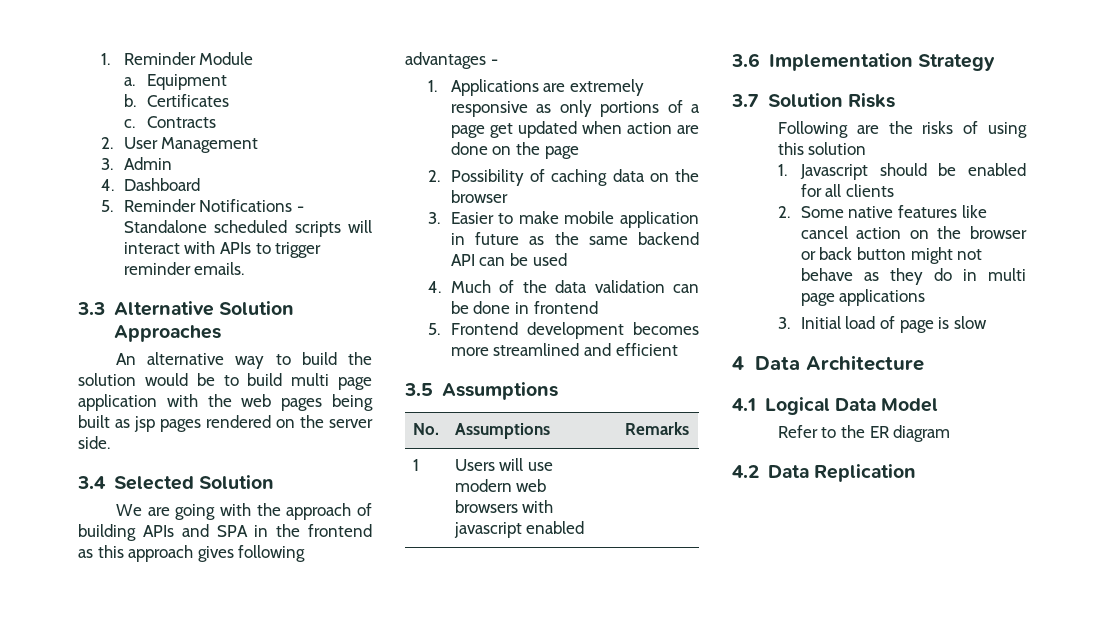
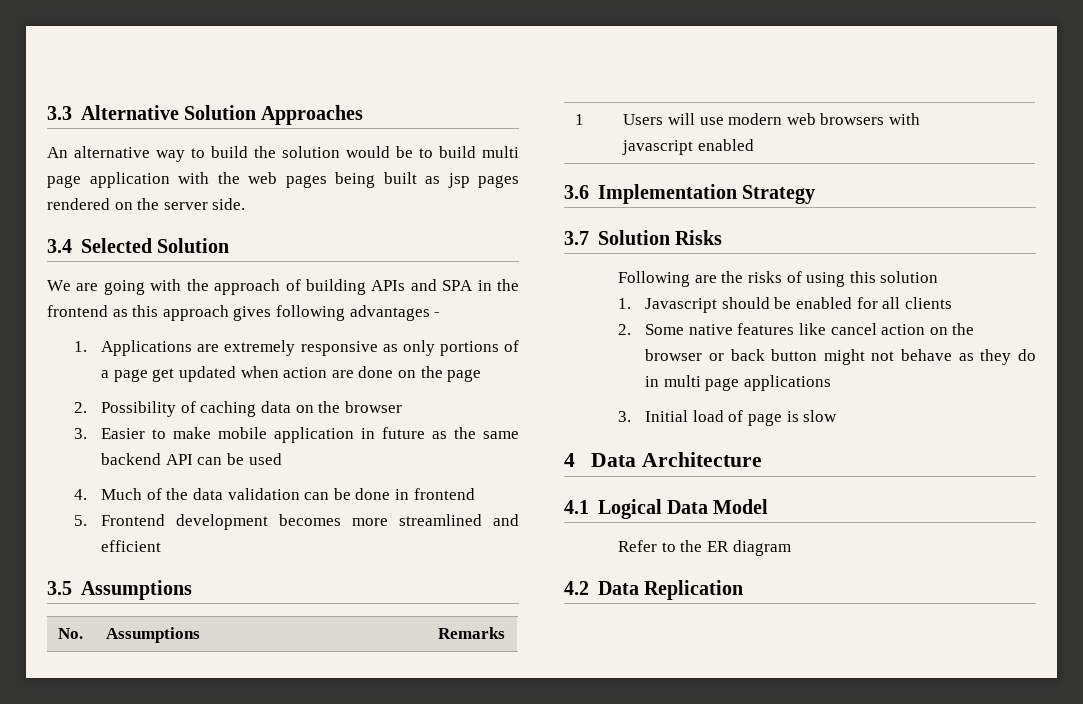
[100,52,254,65] [123,74,227,90] [123,94,229,107] [123,116,216,128] [100,137,259,153] [100,157,172,170] [100,178,200,191] [100,199,305,212] [123,220,372,237] [123,241,322,258] [123,262,245,275] 1. Reminder Module // a. Equipment // b. Certificates // c. Contracts // 2. User Management // 3. Admin // 4. Dashboard // 5. Reminder Notifications - Standalone scheduled scripts will interact with APIs to trigger reminder emails. // -> (47, 113) none

